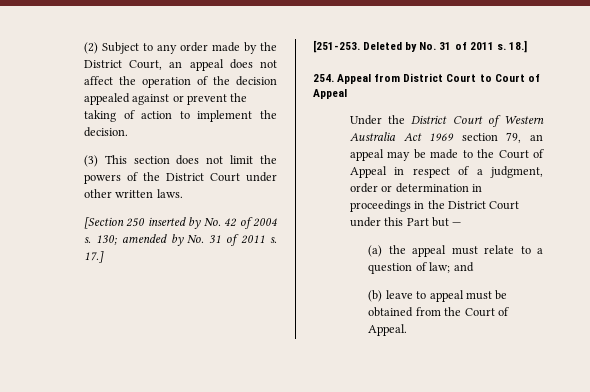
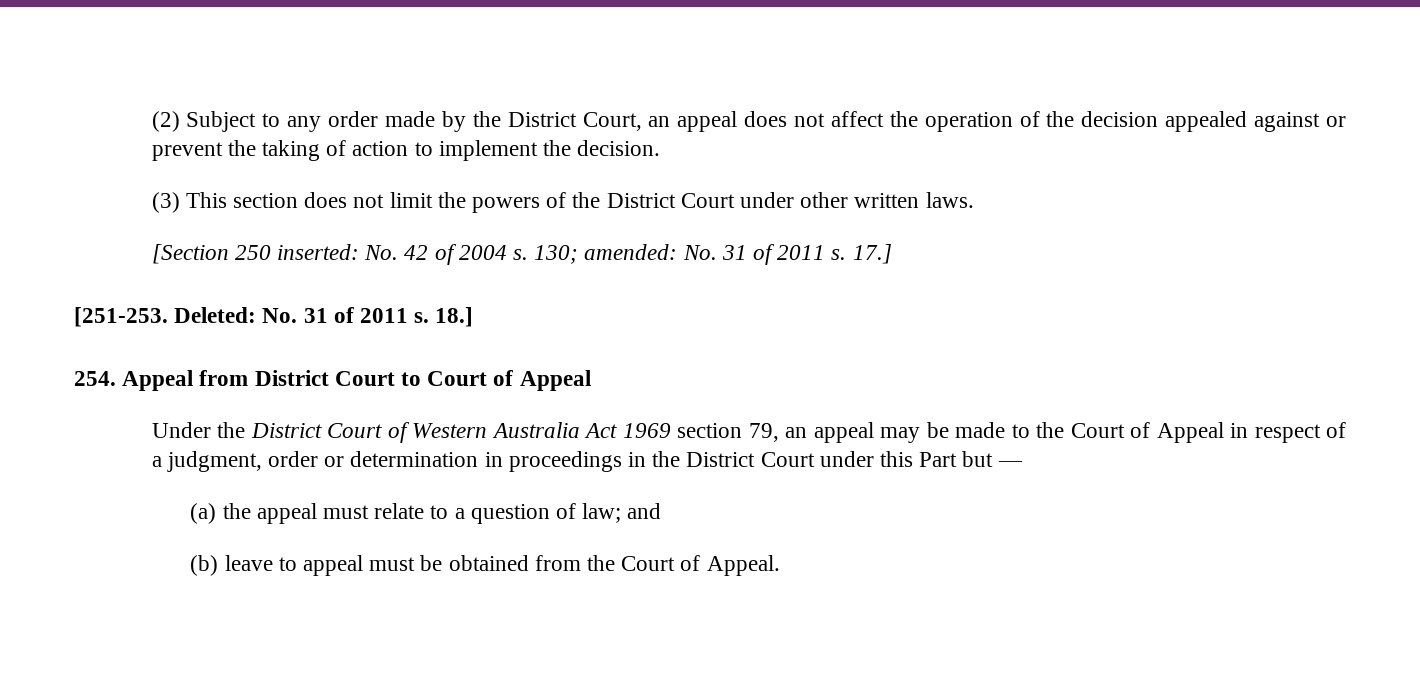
[147,217,202,229] inserted by -> [276,244,359,260] inserted:
[121,234,184,246] amended by -> [584,244,678,260] amended:
[363,42,418,52] Deleted by -> [174,307,257,323] Deleted:

